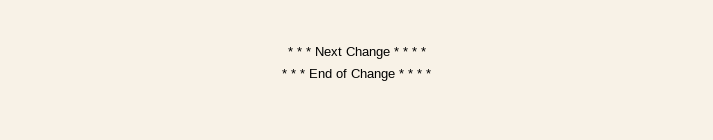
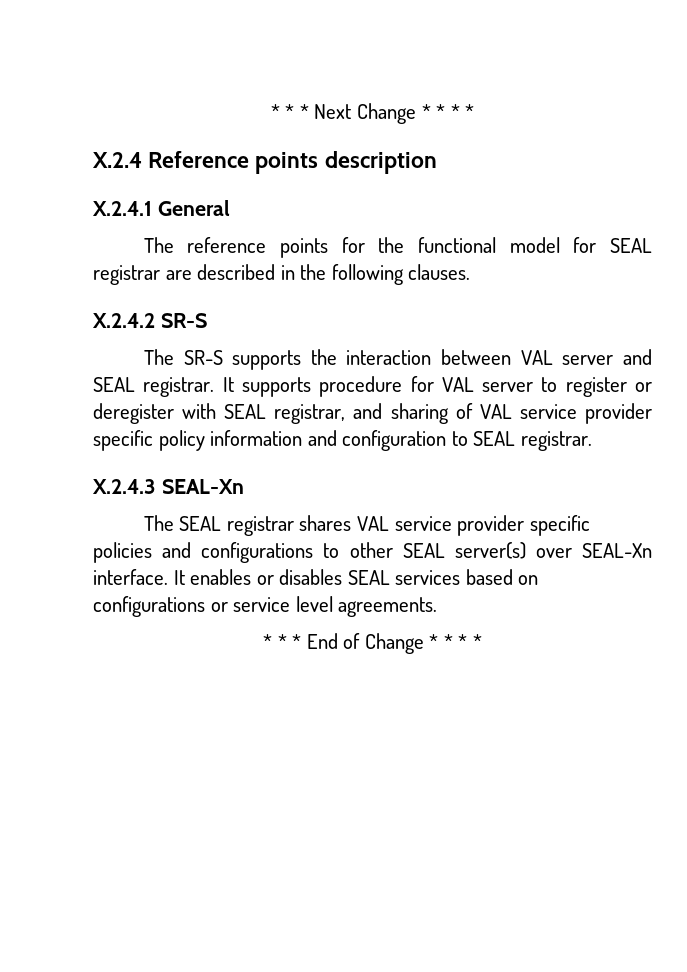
(426, 51) none -> [92,151,437,174] [92,200,230,216] [143,237,653,258] [93,264,471,285] [92,313,207,328] [143,349,653,370] [93,376,653,397] [93,403,652,424] [93,430,592,451] [92,479,244,494] [143,515,590,536] [93,542,653,563] [93,569,539,585] [93,596,438,617] // X.2.4 Reference points description // X.2.4.1 General // The reference points for the functional model for SEAL registrar are described in the following clauses. // X.2.4.2 SR-S // The SR-S supports the interaction between VAL server and SEAL registrar. It supports procedure for VAL server to register or deregister with SEAL registrar, and sharing of VAL service provider specific policy information and configuration to SEAL registrar. // X.2.4.3 SEAL-Xn // The SEAL registrar shares VAL service provider specific policies and configurations to other SEAL server(s) over SEAL-Xn interface. It enables or disables SEAL services based on configurations or service level agreements.

